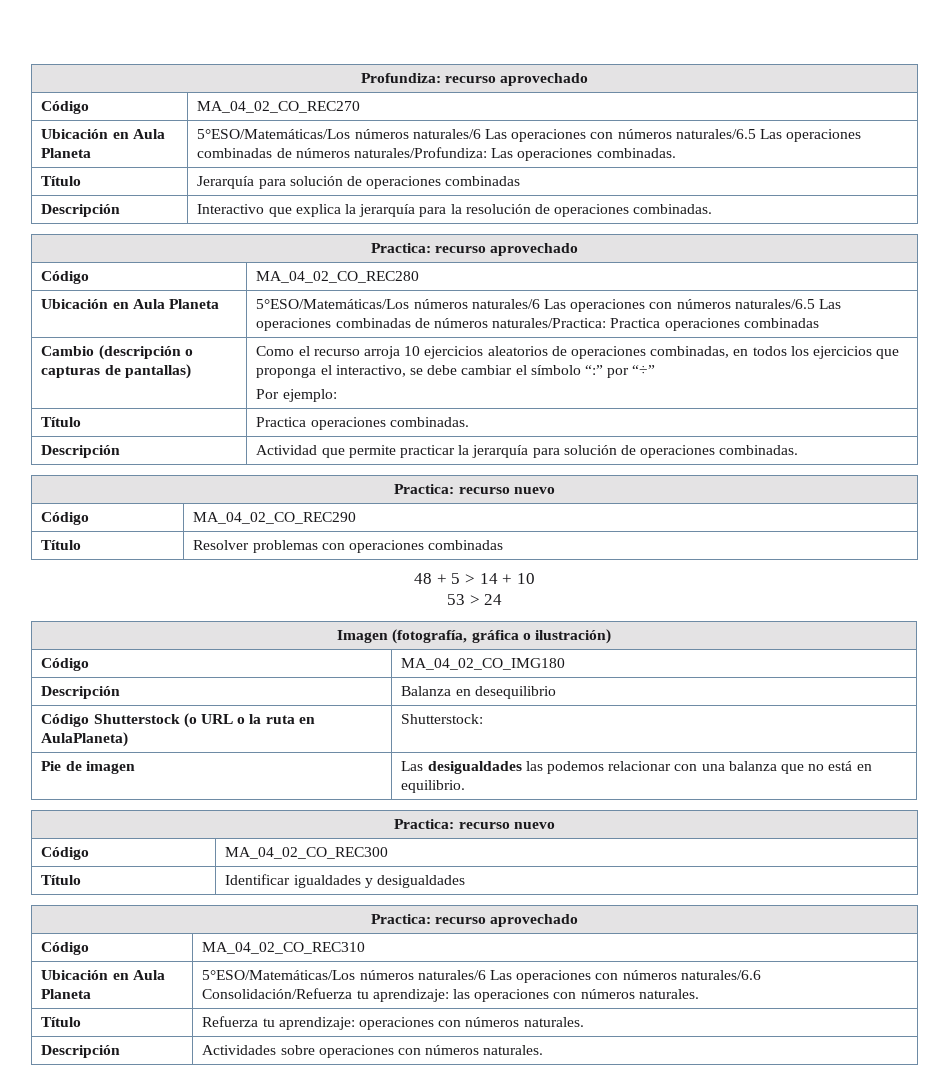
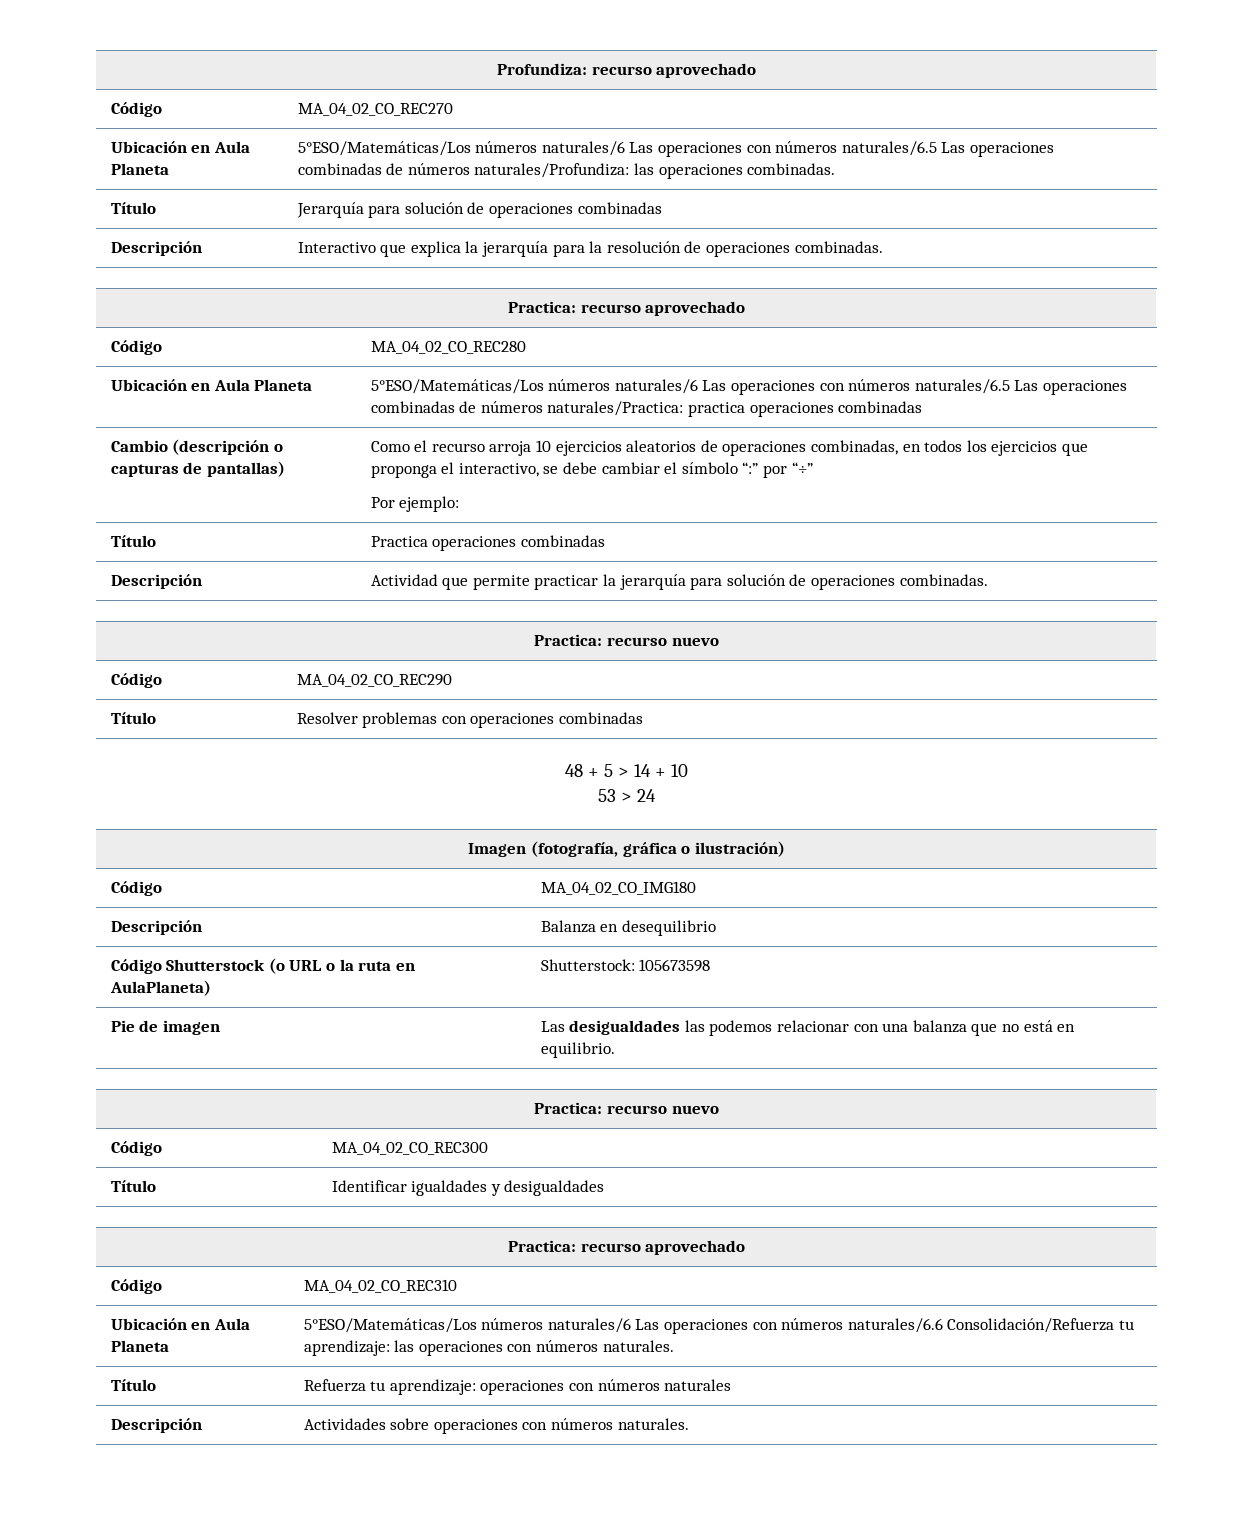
[491,148,514,158] Las -> [634,163,655,175] las
[610,318,661,328] Practica -> [688,402,746,417] practica
[389,417,469,427] combinadas. -> [520,535,605,547] combinadas
(484, 719) none -> [639,959,711,972] 105673598
[523,1017,584,1027] naturales. -> [664,1379,732,1391] naturales

